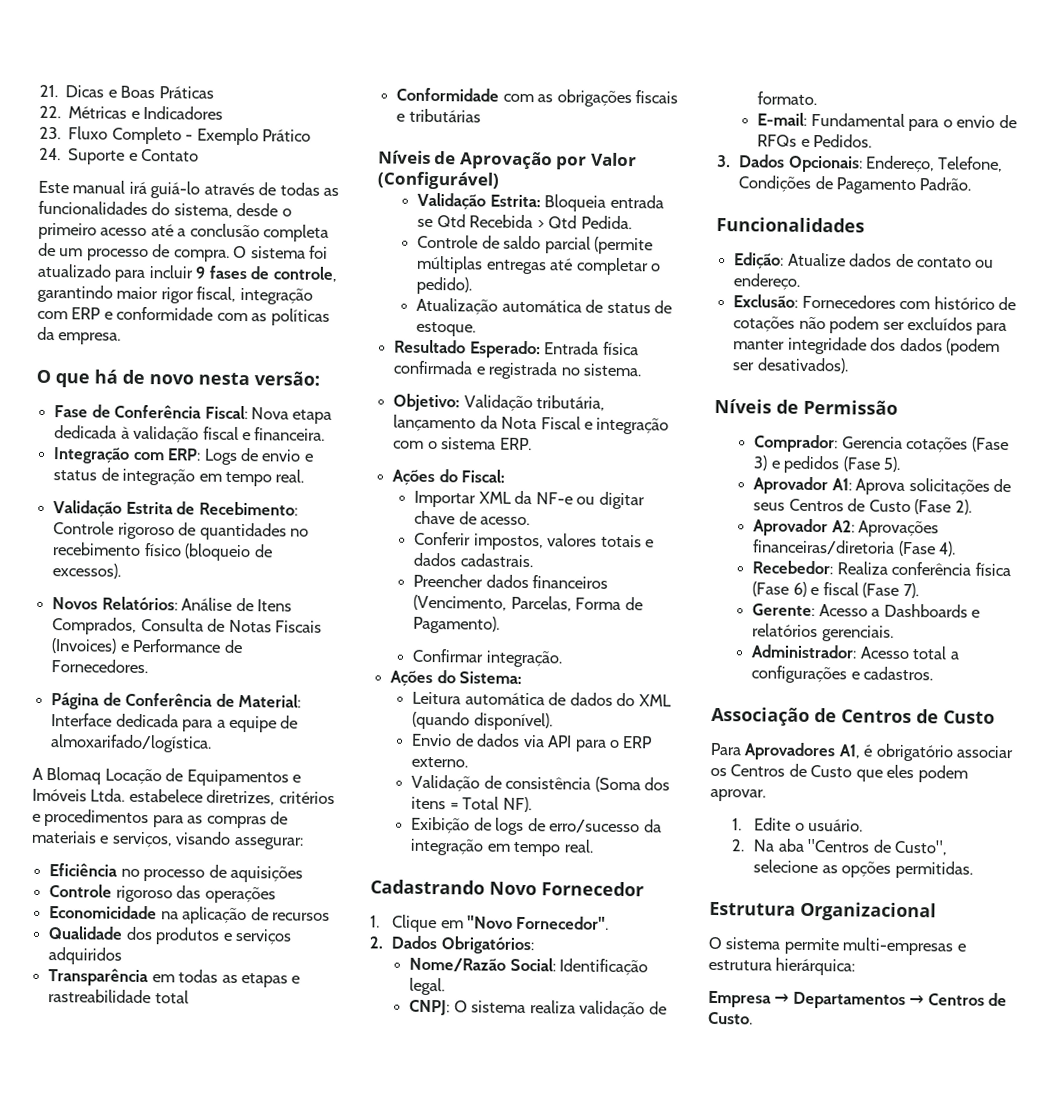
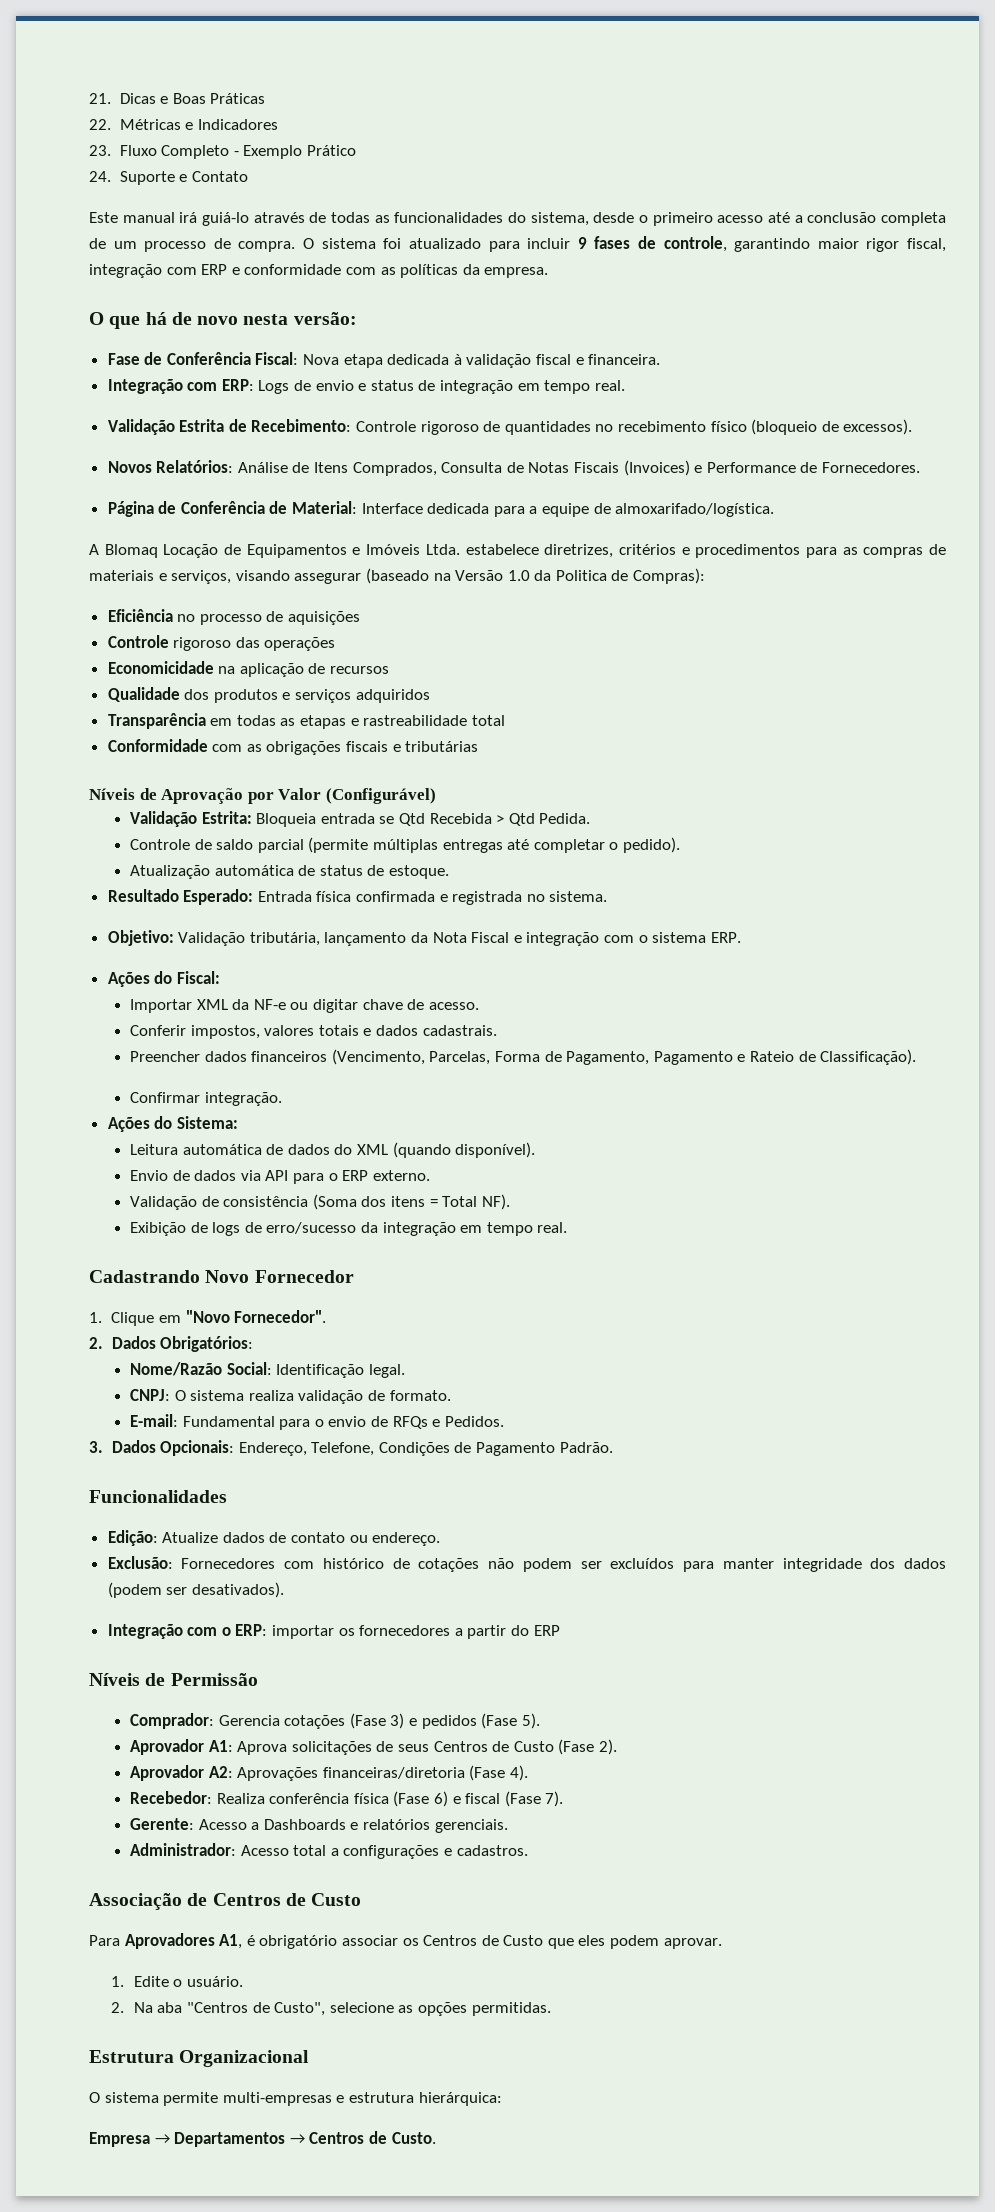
[233,836,304,850] assegurar: -> [294,568,706,584] assegurar (baseado na Versão 1.0 da Politica de Compras):
[413,615,501,634] Pagamento). -> [566,1049,917,1065] Pagamento, Pagamento e Rateio de Classificação).
(849, 365) none -> [107,1624,560,1639] // Integração com o ERP: importar os fornecedores a partir do ERP

